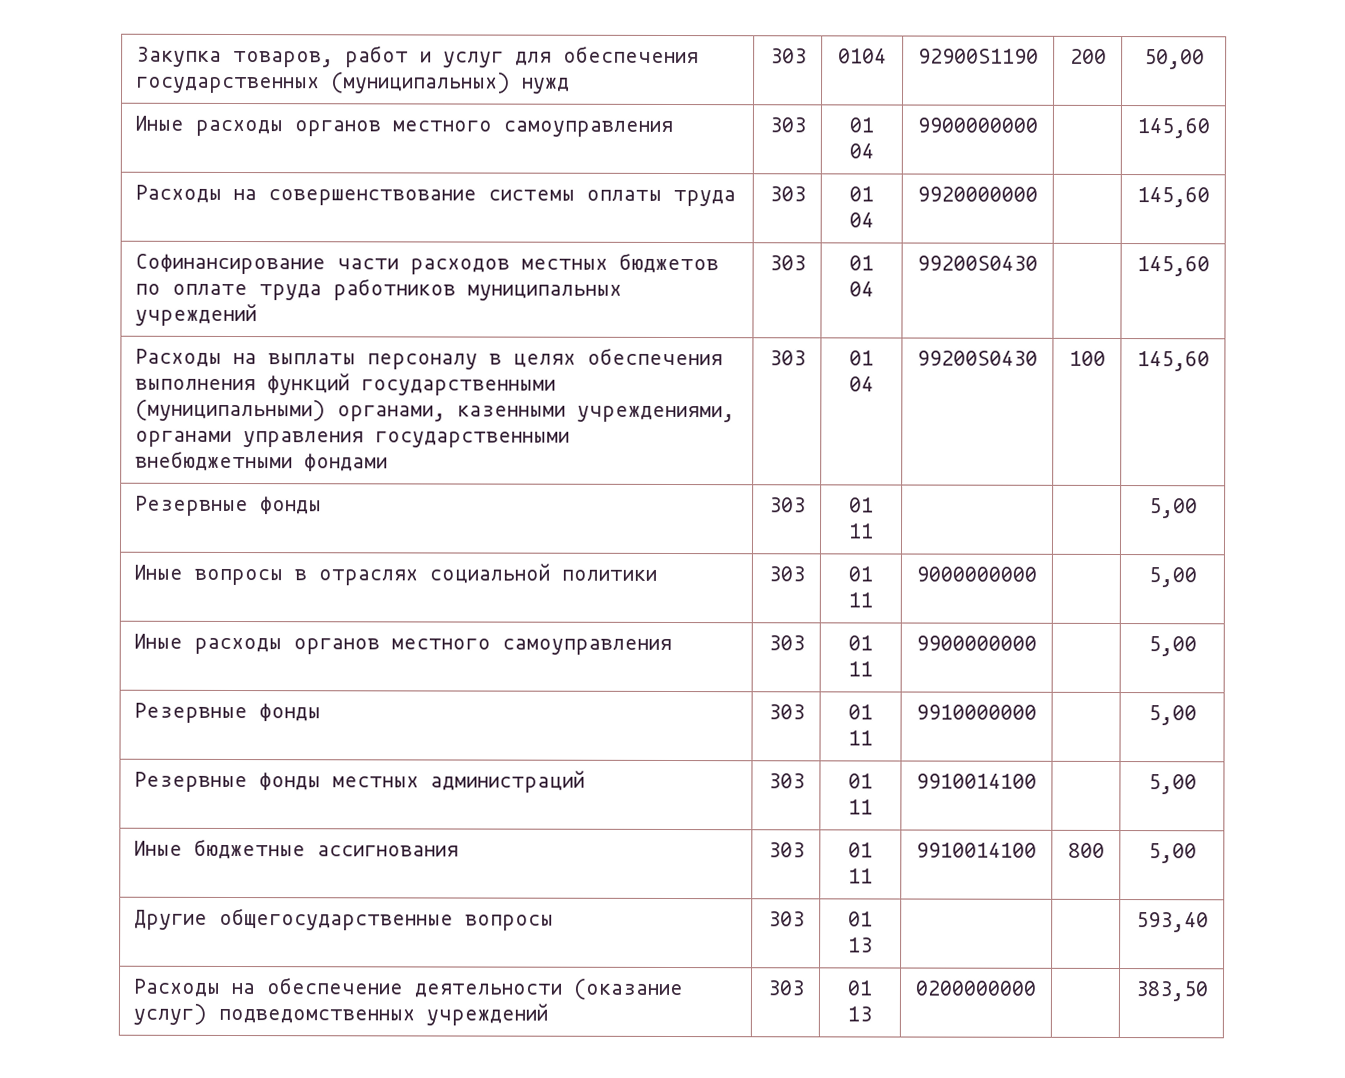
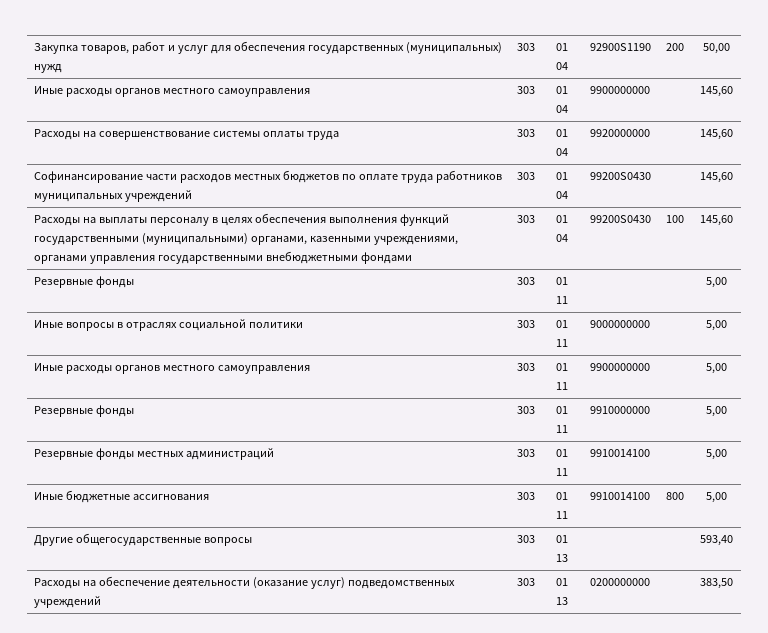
[838,48,887,64] 0104 -> [556,43,568,51] [556,62,568,70] 01 04

